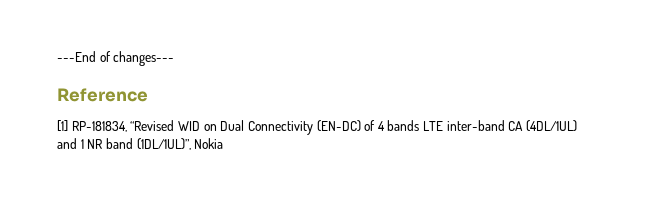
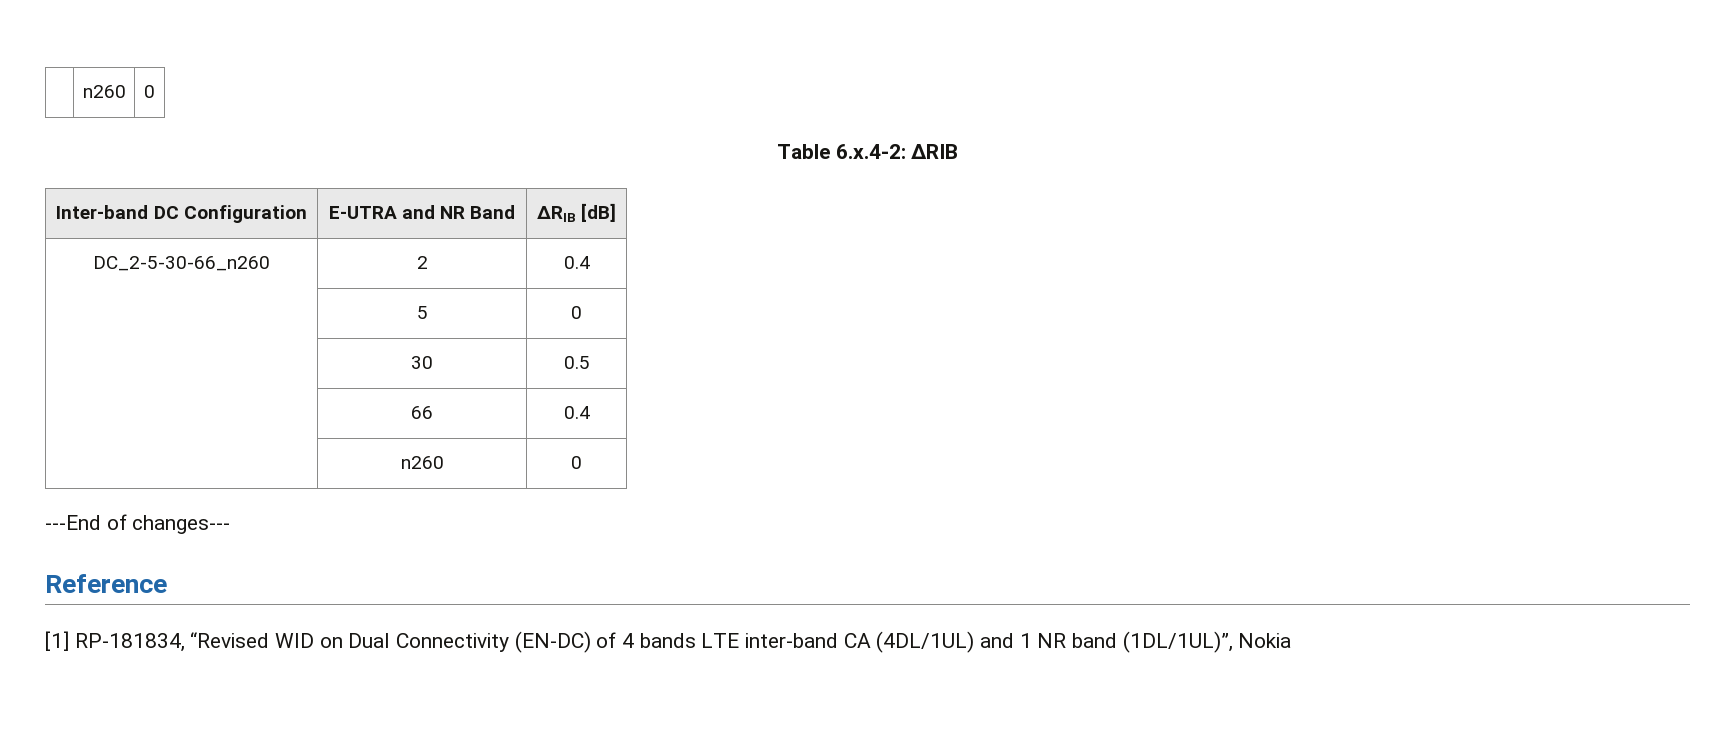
(57, 56) none -> [82,85,126,98] [144,85,155,98] [776,144,959,159] [56,205,307,223] [328,205,516,219] [536,203,617,222] [93,256,270,271] [416,256,428,269] [563,256,590,269] [416,306,428,319] [571,306,582,319] [411,356,434,369] [563,356,590,369] [411,406,434,419] [563,406,590,419] [400,456,444,469] [571,456,582,469] | n260 | 0 // Table 6.x.4-2: ΔRIB // Inter-band DC Configuration | E-UTRA and NR Band | ΔRIB [dB] // DC_2-5-30-66_n260 | 2 | 0.4 // | 5 | 0 // | 30 | 0.5 // | 66 | 0.4 // | n260 | 0 //

